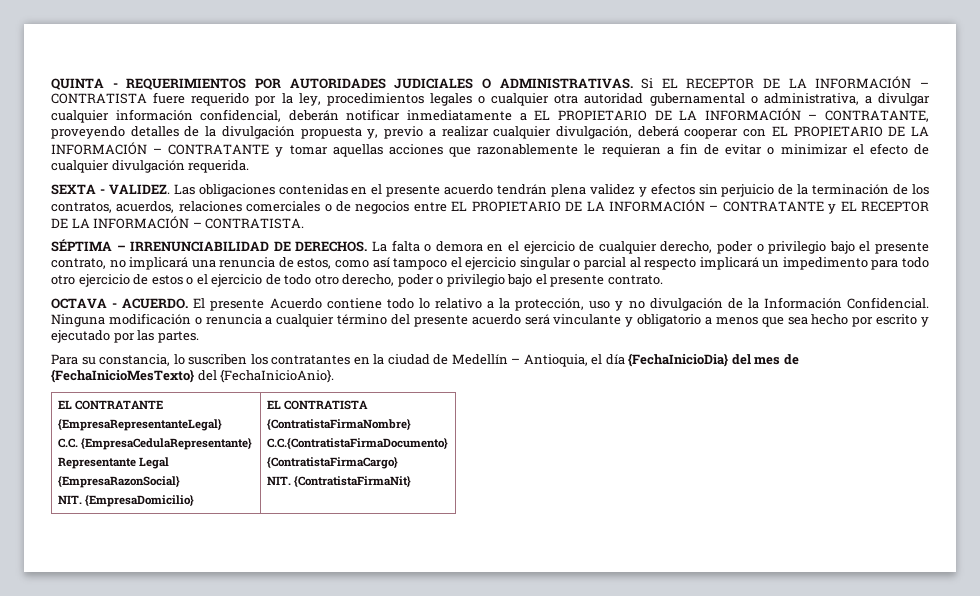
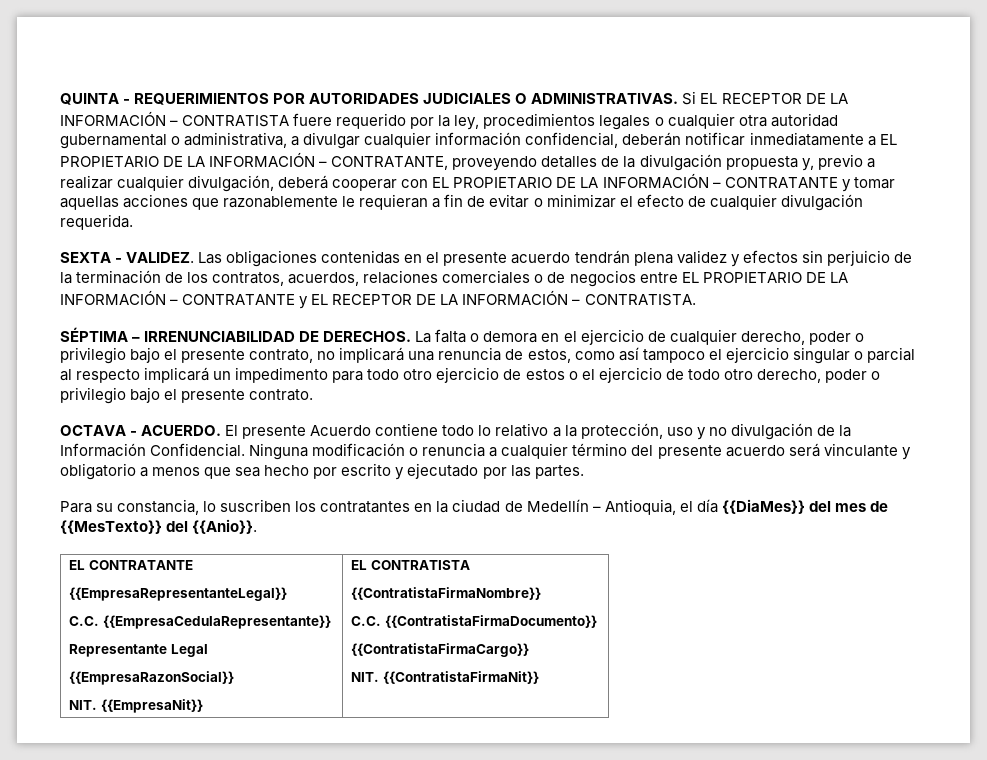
[628,353,729,367] {FechaInicioDia} -> [721,499,805,514] {{DiaMes}}
[51,369,335,383] {FechaInicioMesTexto} del {FechaInicioAnio}. -> [60,519,258,534] {{MesTexto}} del {{Anio}}.
[57,419,222,431] [57,438,252,450] {EmpresaRepresentanteLegal} // C.C. {EmpresaCedulaRepresentante} -> [69,587,288,601] [69,615,332,629] {{EmpresaRepresentanteLegal}} // C.C. {{EmpresaCedulaRepresentante}}
[57,476,180,488] [57,495,194,507] {EmpresaRazonSocial} // NIT. {EmpresaDomicilio} -> [69,671,235,685] [69,699,204,713] {{EmpresaRazonSocial}} // NIT. {{EmpresaNit}}
[266,419,411,431] [266,438,448,450] [266,457,398,469] [266,476,411,488] {ContratistaFirmaNombre} // C.C.{ContratistaFirmaDocumento} // {ContratistaFirmaCargo} // NIT. {ContratistaFirmaNit} -> [351,587,542,600] [351,615,598,628] [351,643,530,657] [351,671,540,684] {{ContratistaFirmaNombre}} // C.C. {{ContratistaFirmaDocumento}} // {{ContratistaFirmaCargo}} // NIT. {{ContratistaFirmaNit}}

